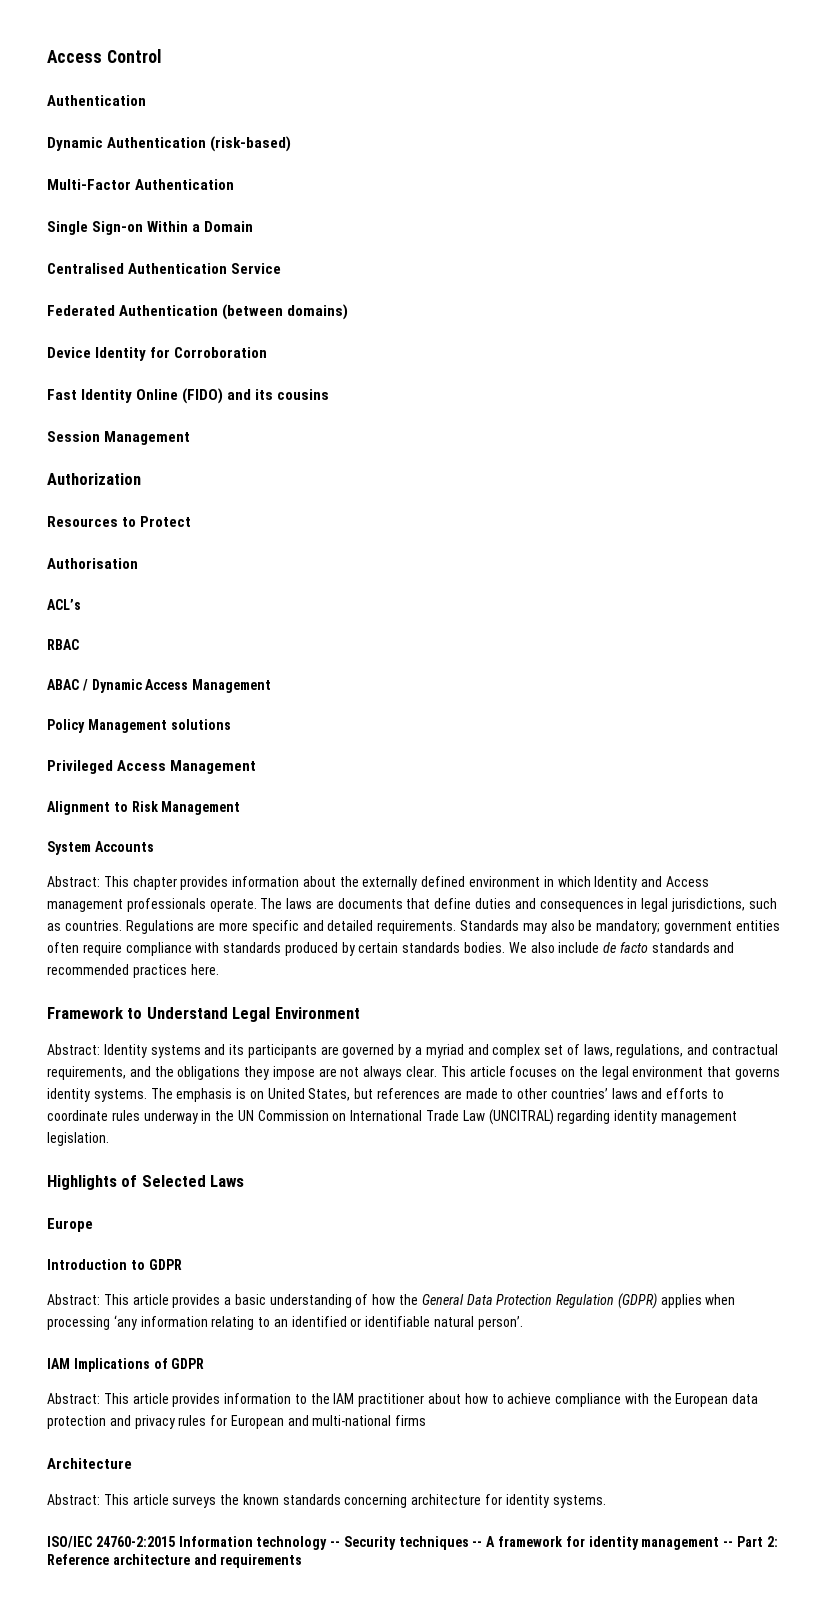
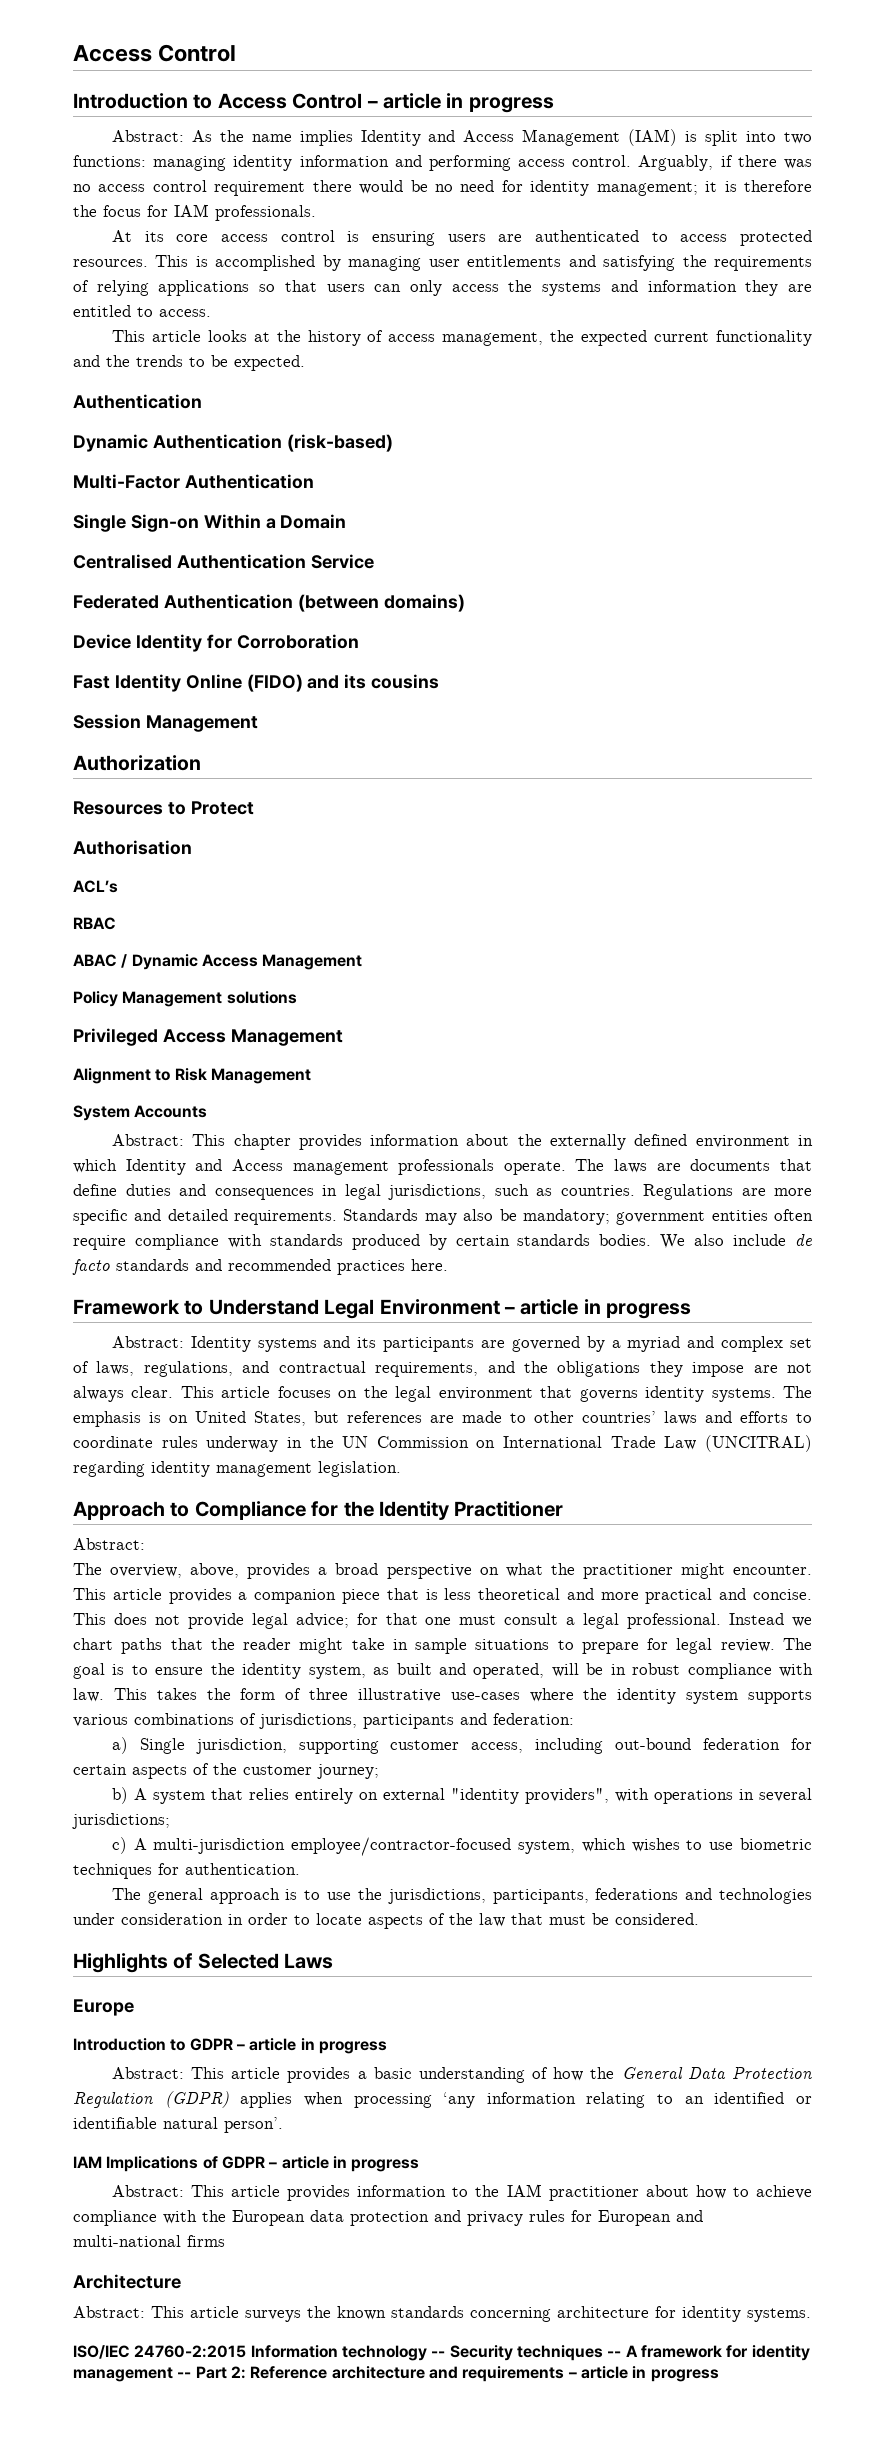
[47,49,161,63] Access Control -> [73,44,237,62] [73,93,554,113] [111,129,812,146] [73,155,812,171] [73,180,813,196] [73,204,316,221] [111,230,813,246] [73,255,813,271] [73,280,812,296] [73,305,211,317] [111,330,813,346] [73,355,305,371] Access Control // Introduction to Access Control – article in progress // Abstract: As the name implies Identity and Access Management (IAM) is split into two functions: managing identity information and performing access control. Arguably, if there was no access control requirement there would be no need for identity management; it is therefore the focus for IAM professionals. // At its core access control is ensuring users are authenticated to access protected resources. This is accomplished by managing user entitlements and satisfying the requirements of relying applications so that users can only access the systems and information they are entitled to access. // This article looks at the history of access management, the expected current functionality and the trends to be expected.
(360, 1013) none -> [504,1299,692,1319] – article in progress
(109, 1139) none -> [73,1501,564,1520] [73,1538,145,1550] [73,1563,812,1579] [73,1588,813,1604] [73,1613,812,1629] [73,1638,812,1654] [73,1663,813,1679] [73,1688,812,1704] [73,1713,574,1729] [111,1737,812,1754] [73,1763,379,1779] [111,1787,812,1804] [72,1813,170,1829] [111,1837,812,1856] [73,1863,300,1879] [111,1888,812,1904] [73,1913,699,1929] // Approach to Compliance for the Identity Practitioner // Abstract: // The overview, above, provides a broad perspective on what the practitioner might encounter. This article provides a companion piece that is less theoretical and more practical and concise. This does not provide legal advice; for that one must consult a legal professional. Instead we chart paths that the reader might take in sample situations to prepare for legal review. The goal is to ensure the identity system, as built and operated, will be in robust compliance with law. This takes the form of three illustrative use-cases where the identity system supports various combinations of jurisdictions, participants and federation: // a) Single jurisdiction, supporting customer access, including out-bound federation for certain aspects of the customer journey; // b) A system that relies entirely on external "identity providers", with operations in several jurisdictions; // c) A multi-jurisdiction employee/contractor-focused system, which wishes to use biometric techniques for authentication. // The general approach is to use the jurisdictions, participants, federations and technologies under consideration in order to locate aspects of the law that must be considered.
(182, 1264) none -> [235,2038,387,2054] – article in progress
(205, 1363) none -> [268,2156,420,2172] – article in progress
(303, 1561) none -> [567,2366,719,2382] – article in progress

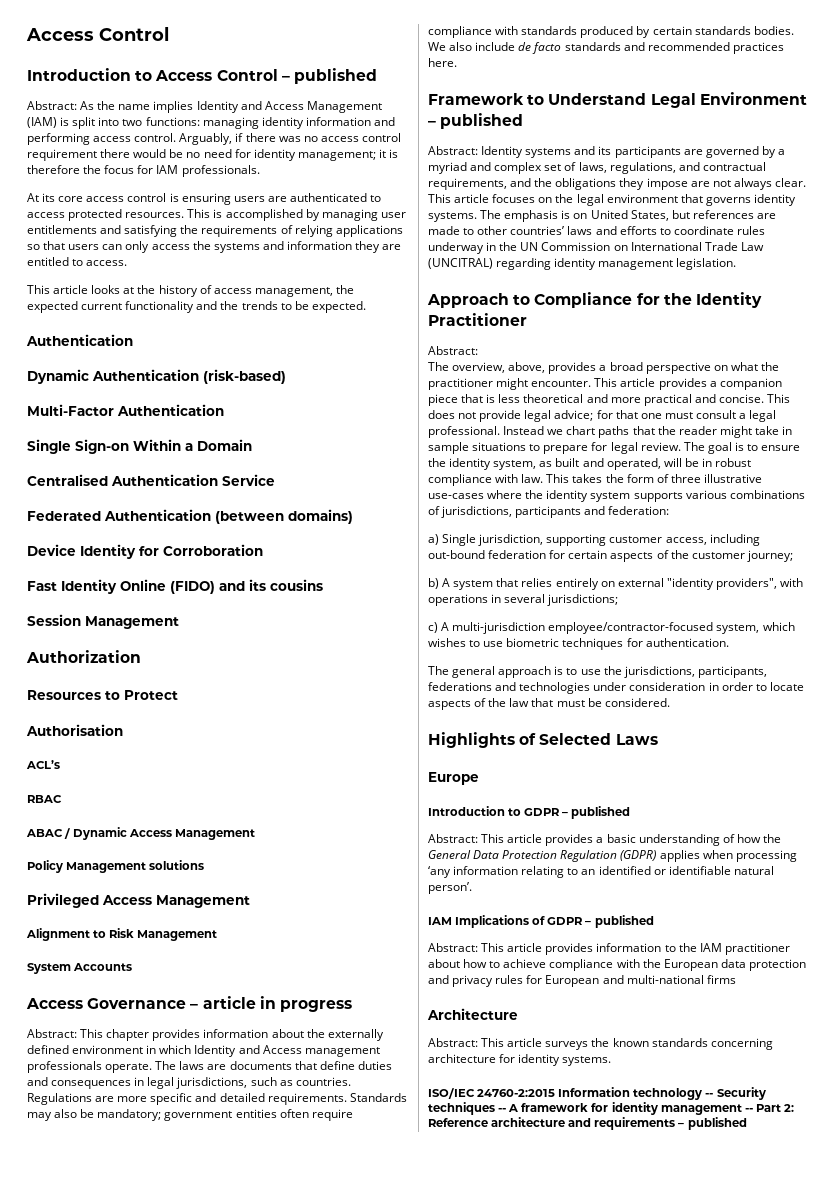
[383,93,554,113] article in progress -> [293,68,377,84] published
(208, 1111) none -> [26,996,352,1012] // Access Governance – article in progress
[520,1299,692,1319] article in progress -> [440,113,524,129] published
[249,2038,387,2054] article in progress -> [571,806,631,819] published
[281,2156,420,2172] article in progress -> [594,915,654,928] published
[580,2366,719,2382] article in progress -> [687,1117,747,1130] published

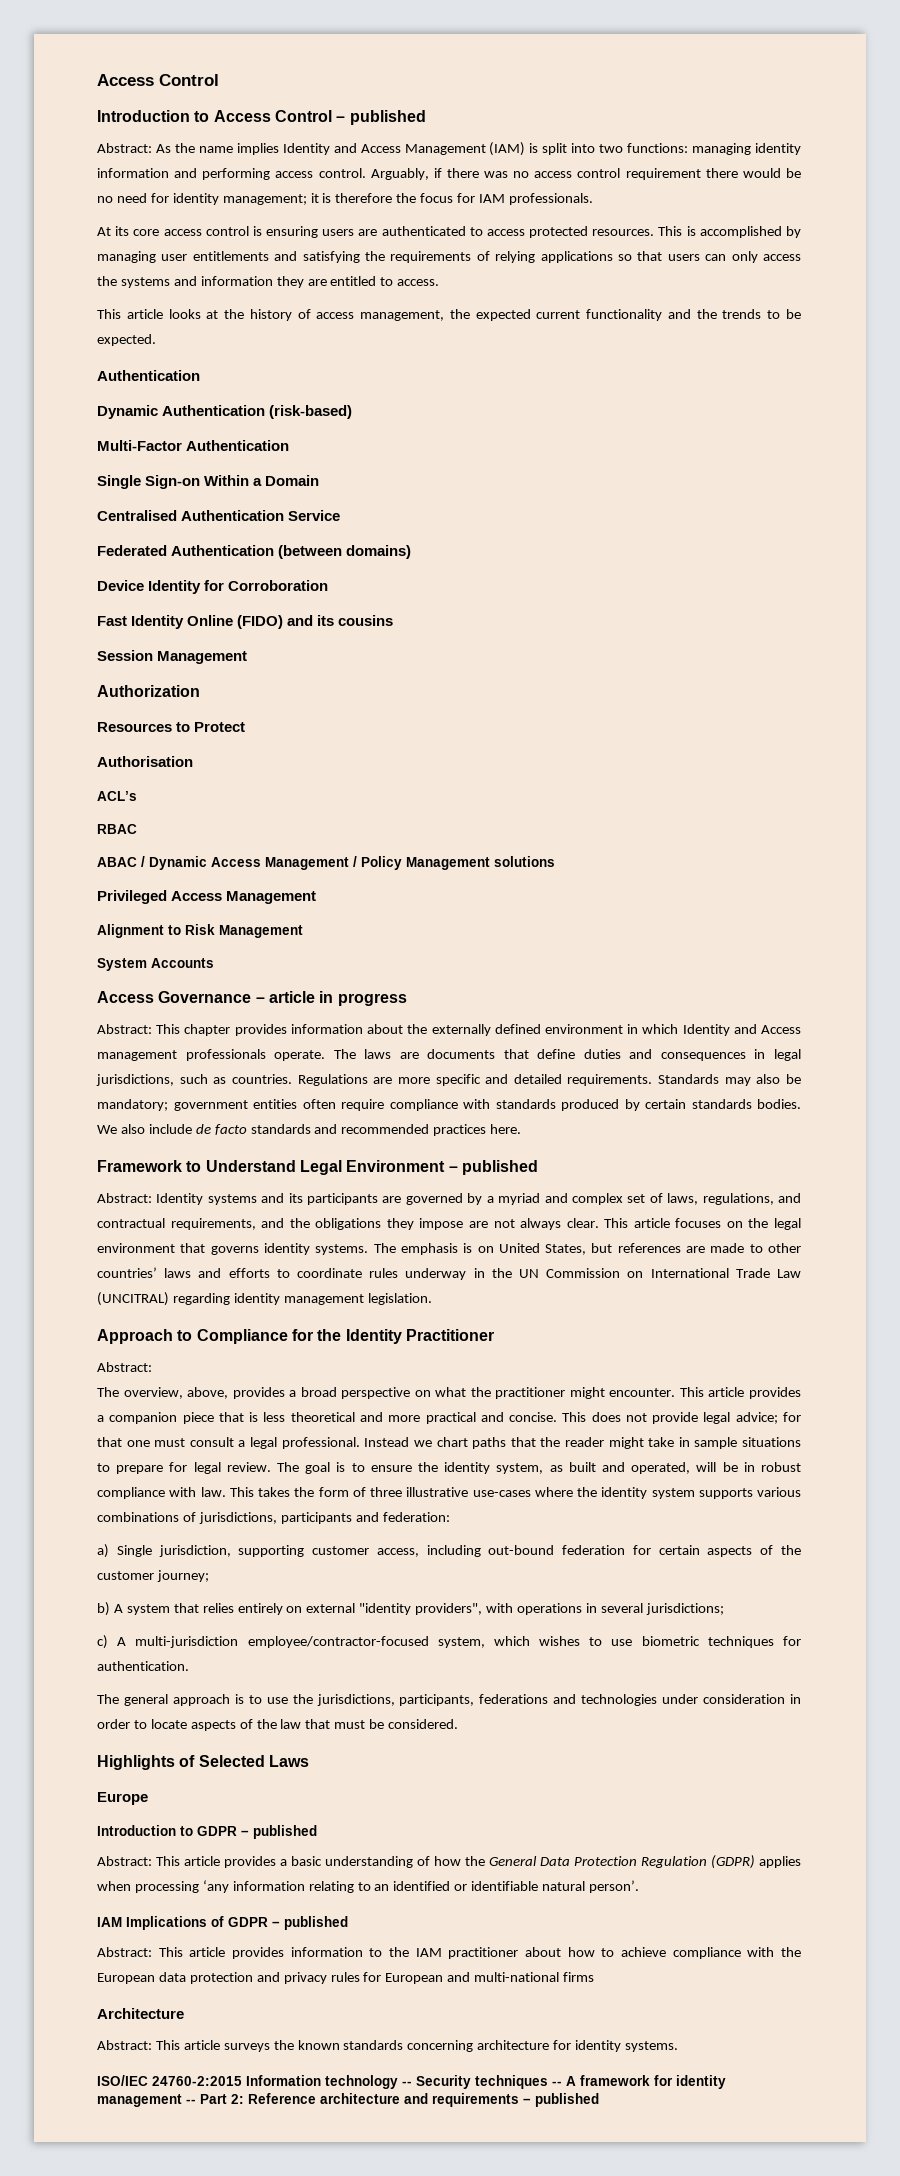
(256, 834) // -> [353,856,357,867] /

